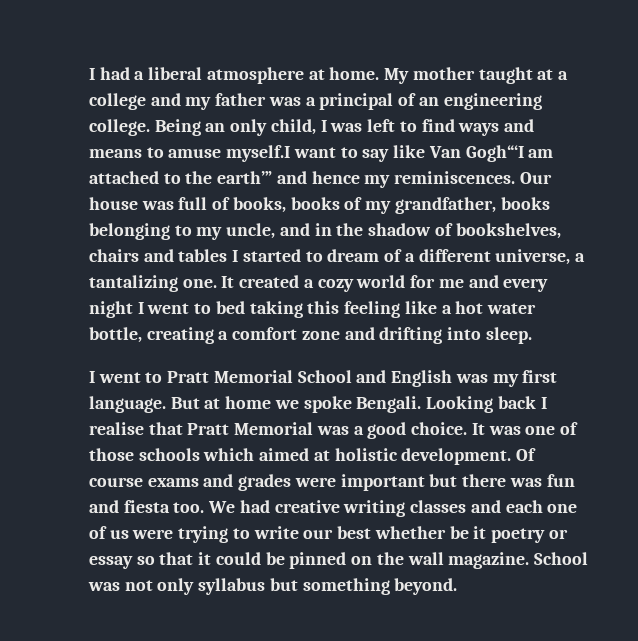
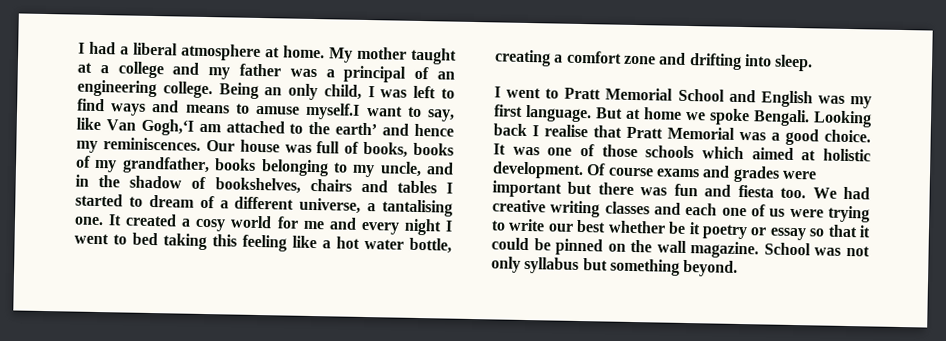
[362,149,390,162] say -> [427,109,456,122] say,
[465,145,524,162] Gogh“‘I -> [140,118,194,136] Gogh,‘I
[217,171,273,184] earth’” -> [335,122,378,136] earth’
[89,275,178,292] tantalizing -> [382,199,453,217] tantalising
[317,279,354,292] cozy -> [195,218,227,232] cosy

